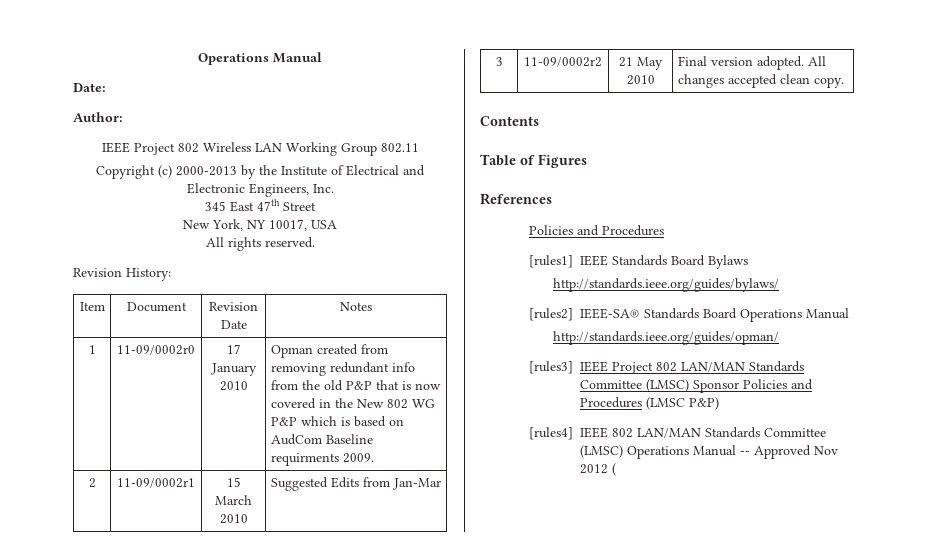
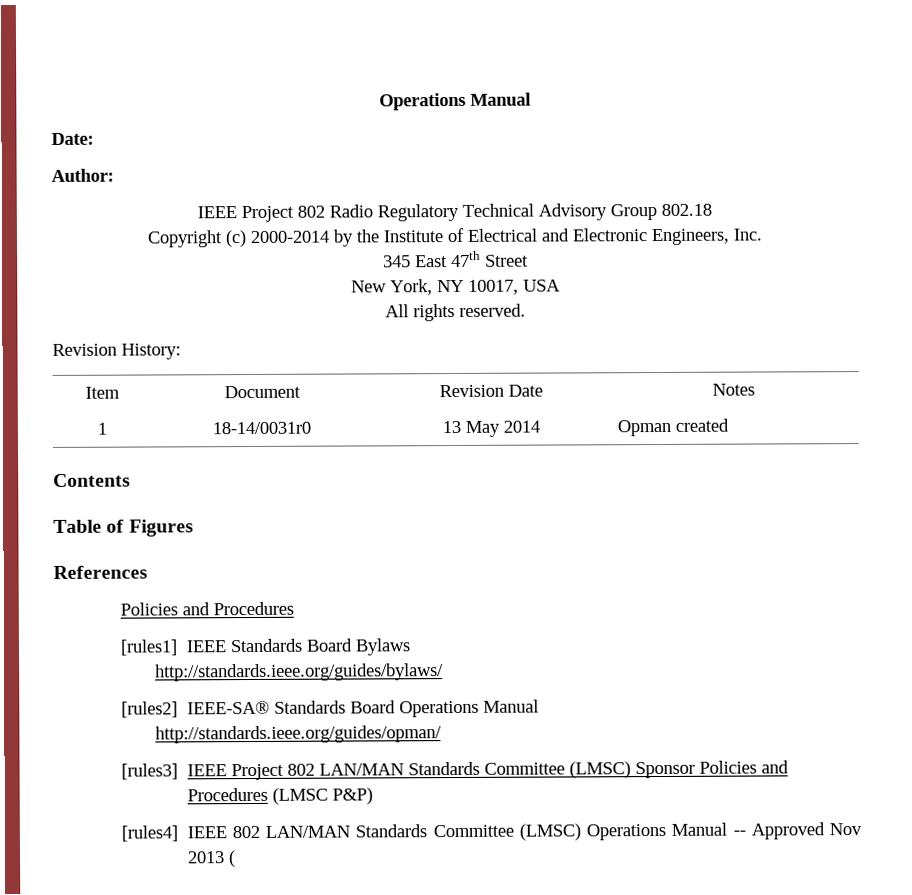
[202,142,419,156] Wireless LAN Working Group 802.11 -> [329,203,712,222] Radio Regulatory Technical Advisory Group 802.18
[176,166,237,176] 2000-2013 -> [250,230,329,243] 2000-2014
[117,345,195,355] [226,344,241,354] [210,363,257,376] [219,381,248,391] [270,344,388,358] [270,362,415,376] [270,380,441,391] [270,398,435,409] [270,416,404,427] [270,434,373,445] [270,453,374,466] [88,478,96,488] [117,478,195,488] [226,477,241,487] [215,495,252,505] [219,514,248,524] [270,477,441,491] [495,57,503,66] [524,57,602,67] [619,57,663,70] [626,75,655,85] [677,56,826,70] [677,74,844,88] 11-09/0002r0 | 17 January 2010 | Opman created from removing redundant info from the old P&P that is now covered in the New 802 WG P&P which is based on AudCom Baseline requirments 2009. // 2 | 11-09/0002r1 | 15 March 2010 | Suggested Edits from Jan-Mar // 3 | 11-09/0002r2 | 21 May 2010 | Final version adopted. All changes accepted clean copy. -> [212,421,311,435] [442,420,540,437] [616,418,729,437] 18-14/0031r0 | 13 May 2014 | Opman created
[579,464,608,474] 2012 -> [186,851,225,864] 2013

